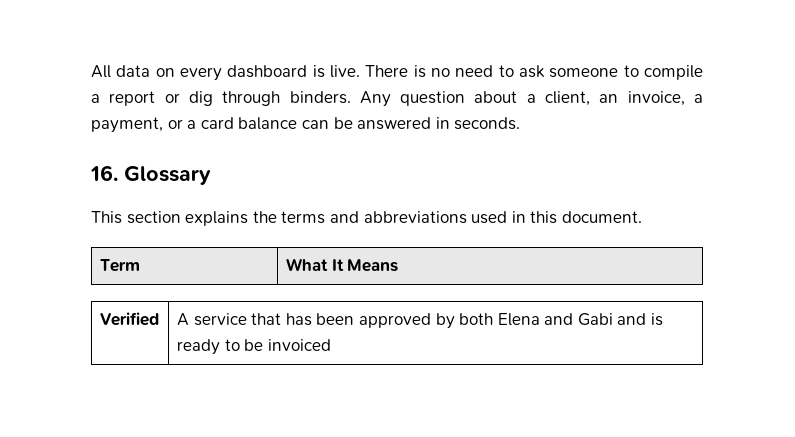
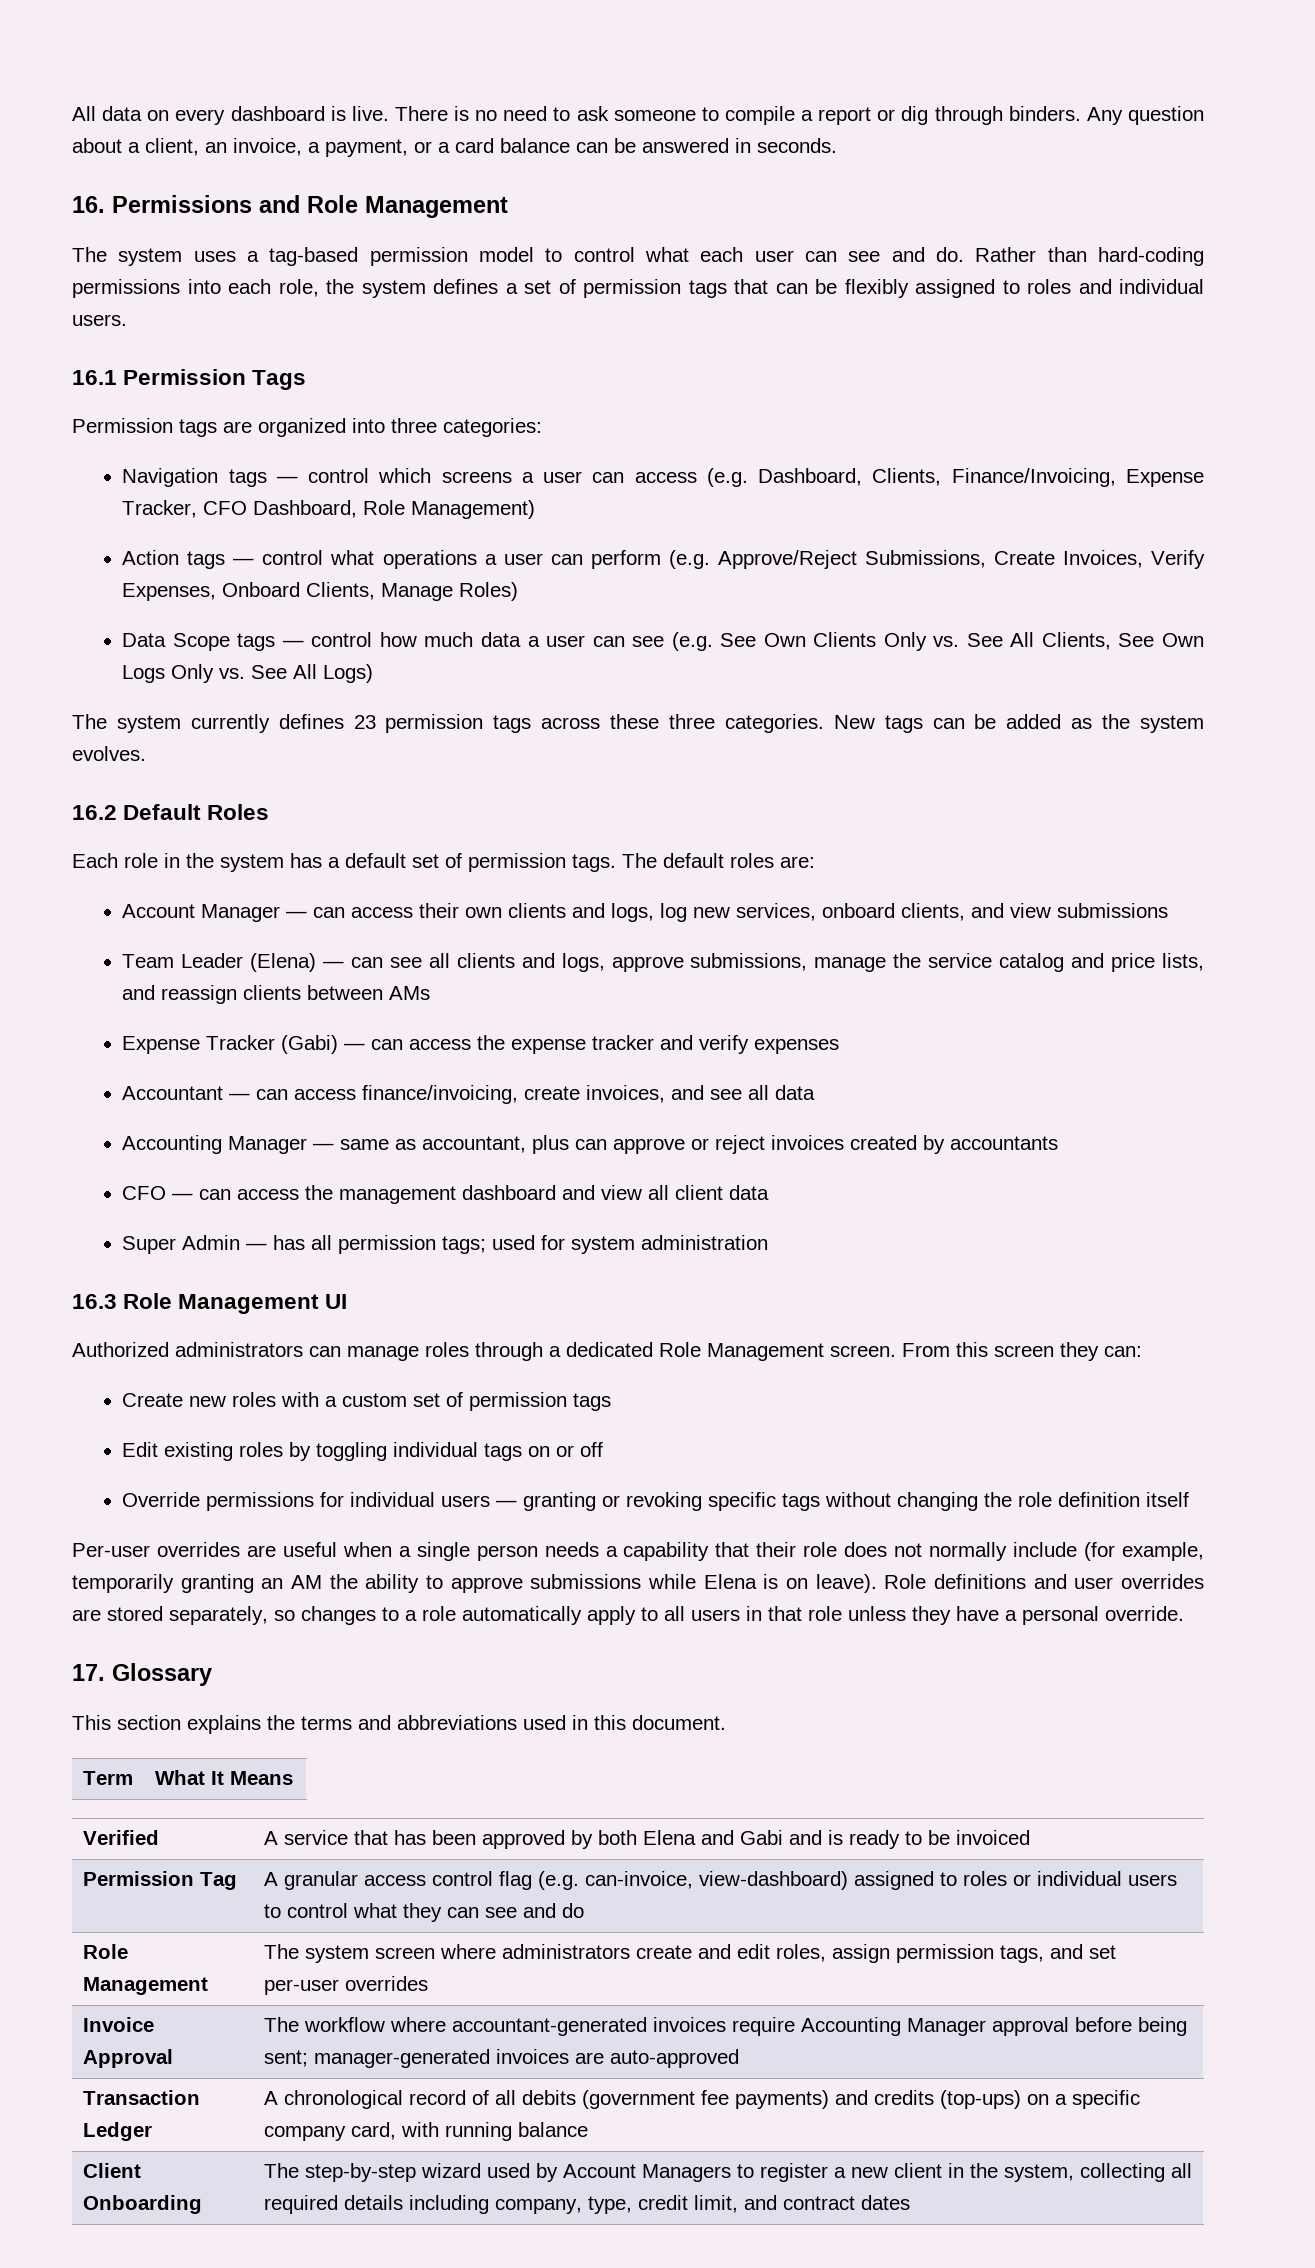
(118, 173) none -> [112,195,508,218] [72,247,1205,266] [72,279,1204,298] [72,314,127,326] [72,369,307,390] [72,418,542,437] [122,468,1204,487] [122,500,536,519] [122,550,1205,569] [122,582,519,601] [122,632,1204,651] [122,664,374,683] [72,714,1205,733] [72,746,146,761] [72,804,270,820] [72,853,815,872] [122,903,1169,922] [122,953,1205,972] [122,985,431,1004] [122,1035,840,1054] [122,1085,816,1104] [122,1135,1059,1154] [122,1185,770,1204] [122,1235,769,1254] [72,1293,348,1314] [72,1342,1142,1361] [122,1392,612,1411] [122,1442,604,1461] [122,1492,1190,1511] [72,1542,1204,1561] [72,1574,1204,1593] [72,1606,1184,1625] [72,1664,105,1681] Permissions and Role Management // The system uses a tag-based permission model to control what each user can see and do. Rather than hard-coding permissions into each role, the system defines a set of permission tags that can be flexibly assigned to roles and individual users. // 16.1 Permission Tags // Permission tags are organized into three categories: // Navigation tags — control which screens a user can access (e.g. Dashboard, Clients, Finance/Invoicing, Expense Tracker, CFO Dashboard, Role Management) // Action tags — control what operations a user can perform (e.g. Approve/Reject Submissions, Create Invoices, Verify Expenses, Onboard Clients, Manage Roles) // Data Scope tags — control how much data a user can see (e.g. See Own Clients Only vs. See All Clients, See Own Logs Only vs. See All Logs) // The system currently defines 23 permission tags across these three categories. New tags can be added as the system evolves. // 16.2 Default Roles // Each role in the system has a default set of permission tags. The default roles are: // Account Manager — can access their own clients and logs, log new services, onboard clients, and view submissions // Team Leader (Elena) — can see all clients and logs, approve submissions, manage the service catalog and price lists, and reassign clients between AMs // Expense Tracker (Gabi) — can access the expense tracker and verify expenses // Accountant — can access finance/invoicing, create invoices, and see all data // Accounting Manager — same as accountant, plus can approve or reject invoices created by accountants // CFO — can access the management dashboard and view all client data // Super Admin — has all permission tags; used for system administration // 16.3 Role Management UI // Authorized administrators can manage roles through a dedicated Role Management screen. From this screen they can: // Create new roles with a custom set of permission tags // Edit existing roles by toggling individual tags on or off // Override permissions for individual users — granting or revoking specific tags without changing the role definition itself // Per-user overrides are useful when a single person needs a capability that their role does not normally include (for example, temporarily granting an AM the ability to approve submissions while Elena is on leave). Role definitions and user overrides are stored separately, so changes to a role automatically apply to all users in that role unless they have a personal override. // 17.
(331, 345) none -> [82,1871,237,1890] [263,1871,1177,1890] [263,1903,584,1922] [82,1944,128,1959] [82,1977,208,1995] [263,1944,1116,1963] [263,1976,428,1995] [82,2017,154,2032] [82,2049,173,2068] [263,2017,1187,2036] [263,2049,739,2068] [82,2090,200,2105] [82,2122,152,2141] [263,2090,1140,2109] [263,2122,588,2141] [82,2163,141,2178] [82,2195,202,2214] [263,2163,1192,2182] [263,2195,910,2214] // Permission Tag | A granular access control flag (e.g. can-invoice, view-dashboard) assigned to roles or individual users to control what they can see and do // Role Management | The system screen where administrators create and edit roles, assign permission tags, and set per-user overrides // Invoice Approval | The workflow where accountant-generated invoices require Accounting Manager approval before being sent; manager-generated invoices are auto-approved // Transaction Ledger | A chronological record of all debits (government fee payments) and credits (top-ups) on a specific company card, with running balance // Client Onboarding | The step-by-step wizard used by Account Managers to register a new client in the system, collecting all required details including company, type, credit limit, and contract dates

